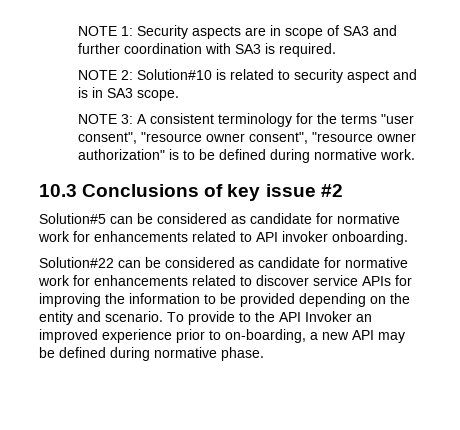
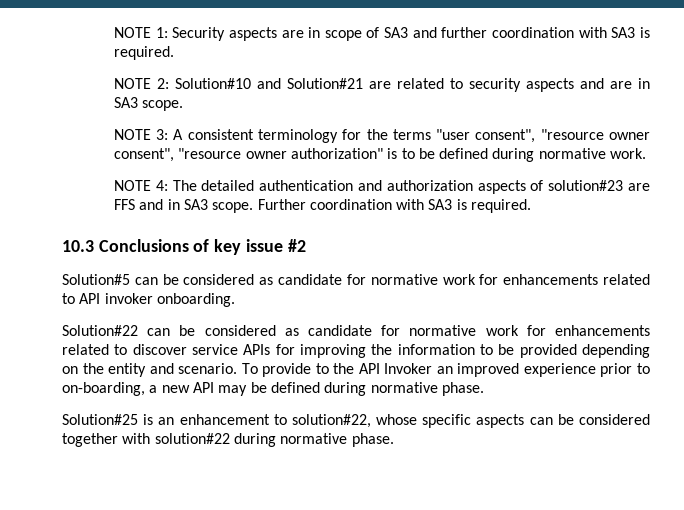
[215,69,417,83] [77,87,88,98] is related to security aspect and is -> [256,78,632,92] and Solution#21 are related to security aspects and are
(415, 154) none -> [113,180,651,194] [113,199,532,213] // NOTE 4: The detailed authentication and authorization aspects of solution#23 are FFS and in SA3 scope. Further coordination with SA3 is required.
(264, 354) none -> [62,414,650,428] [62,433,394,447] // Solution#25 is an enhancement to solution#22, whose specific aspects can be considered together with solution#22 during normative phase.

